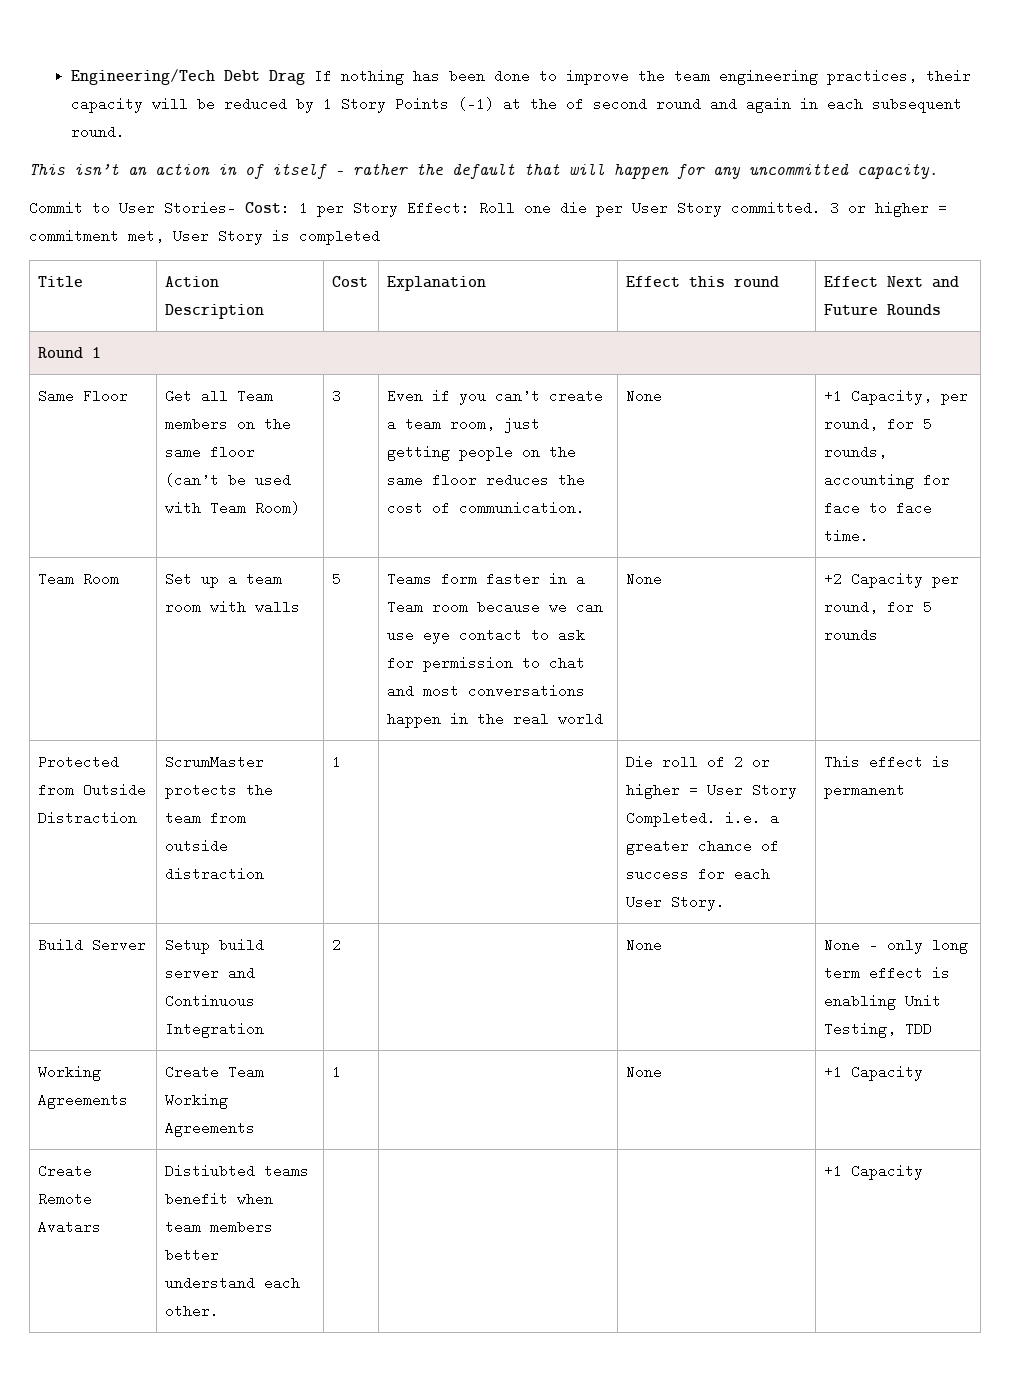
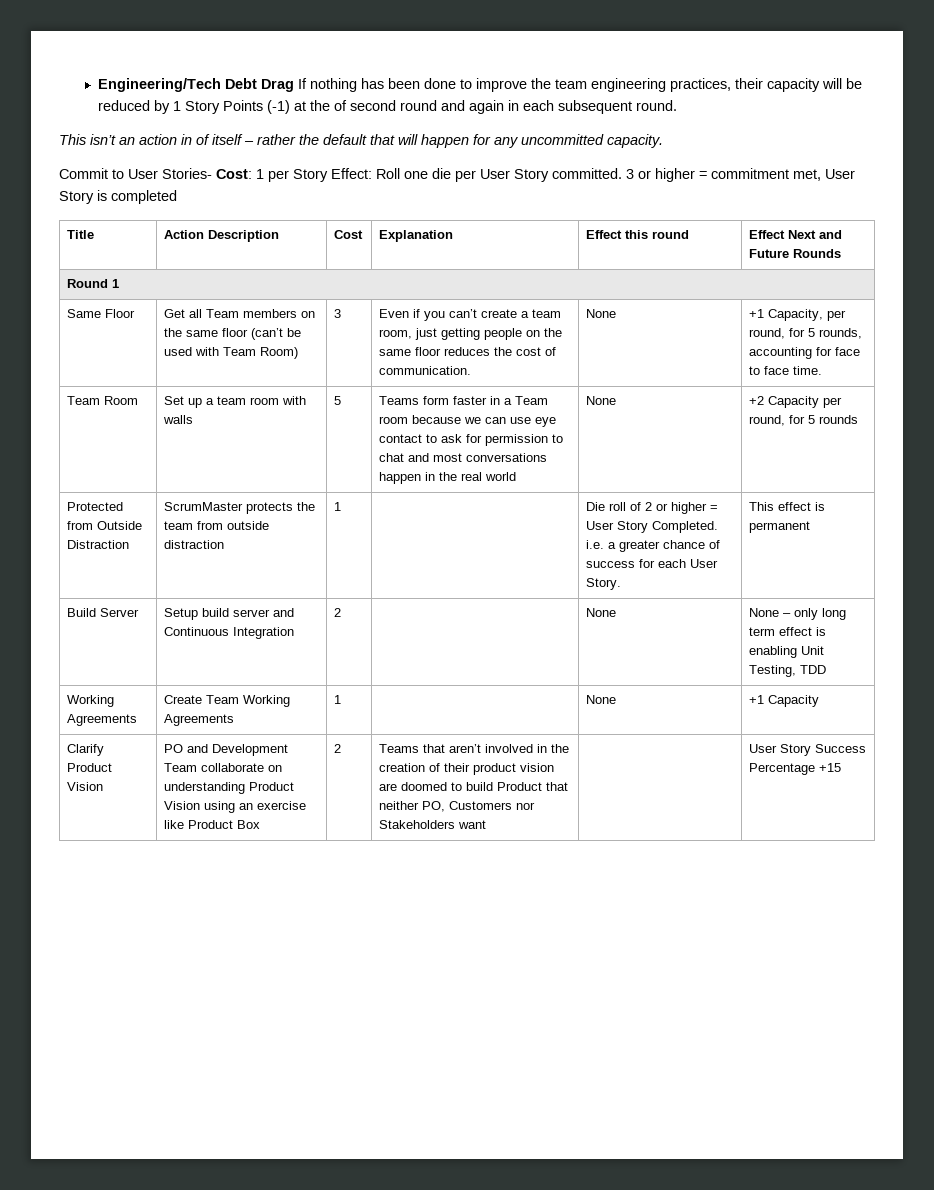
[38,1164,93,1178] [38,1192,93,1206] [38,1220,102,1234] [165,1164,310,1178] [165,1192,274,1206] [165,1220,274,1234] [165,1248,220,1262] [165,1276,301,1290] [165,1304,220,1318] [824,1164,924,1180] Create Remote Avatars | Distiubted teams benefit when team members better understand each other. | | | | +1 Capacity -> [66,744,104,756] [66,763,112,772] [66,782,103,791] [163,744,288,756] [163,763,282,772] [163,782,294,794] [163,801,306,813] [163,820,260,829] [333,744,341,753] [378,744,569,753] [378,763,554,775] [378,782,568,791] [378,801,535,812] [378,820,486,829] [748,744,866,756] [748,763,841,775] Clarify Product Vision | PO and Development Team collaborate on understanding Product Vision using an exercise like Product Box | 2 | Teams that aren’t involved in the creation of their product vision are doomed to build Product that neither PO, Customers nor Stakeholders want | | User Story Success Percentage +15

